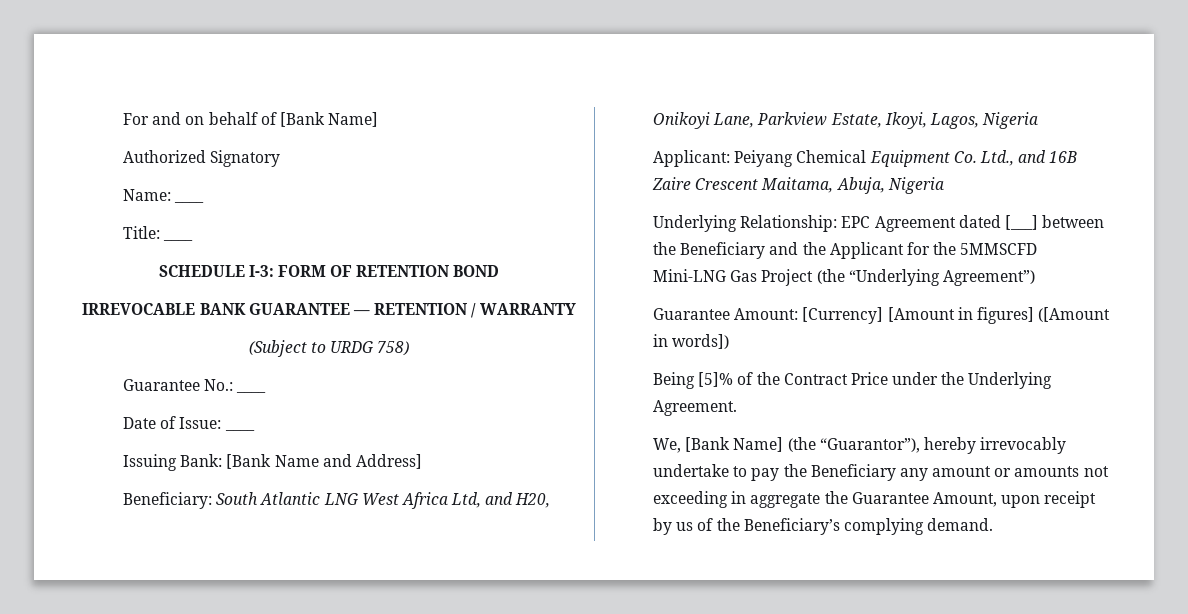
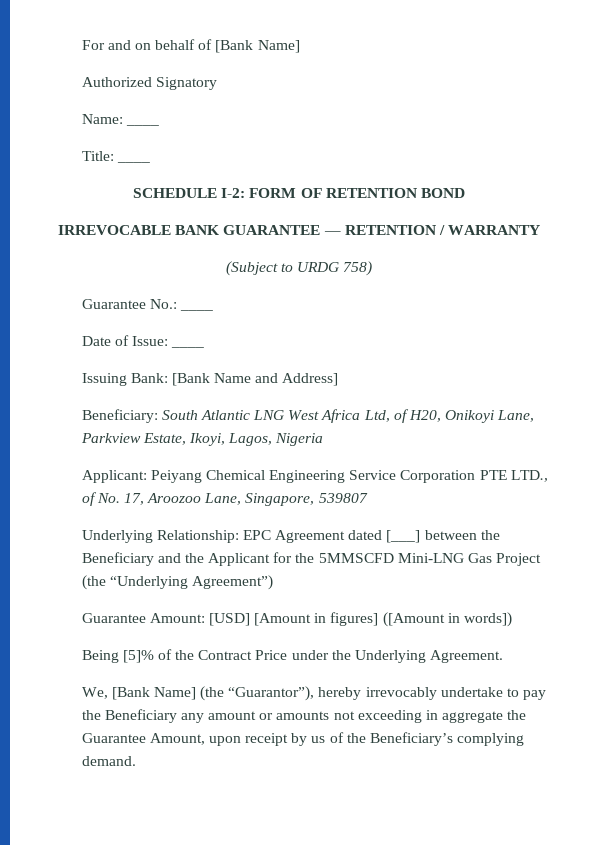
[248,265,274,277] I-3: -> [221,188,246,198] I-2:
[485,492,514,505] and -> [393,409,409,423] of
[869,150,1078,167] [651,177,944,194] Equipment Co. Ltd., and 16B Zaire Crescent Maitama, Abuja, Nigeria -> [269,470,548,483] [81,492,368,506] Engineering Service Corporation PTE LTD., of No. 17, Aroozoo Lane, Singapore, 539807
[802,307,884,324] [Currency] -> [208,613,250,626] [USD]

